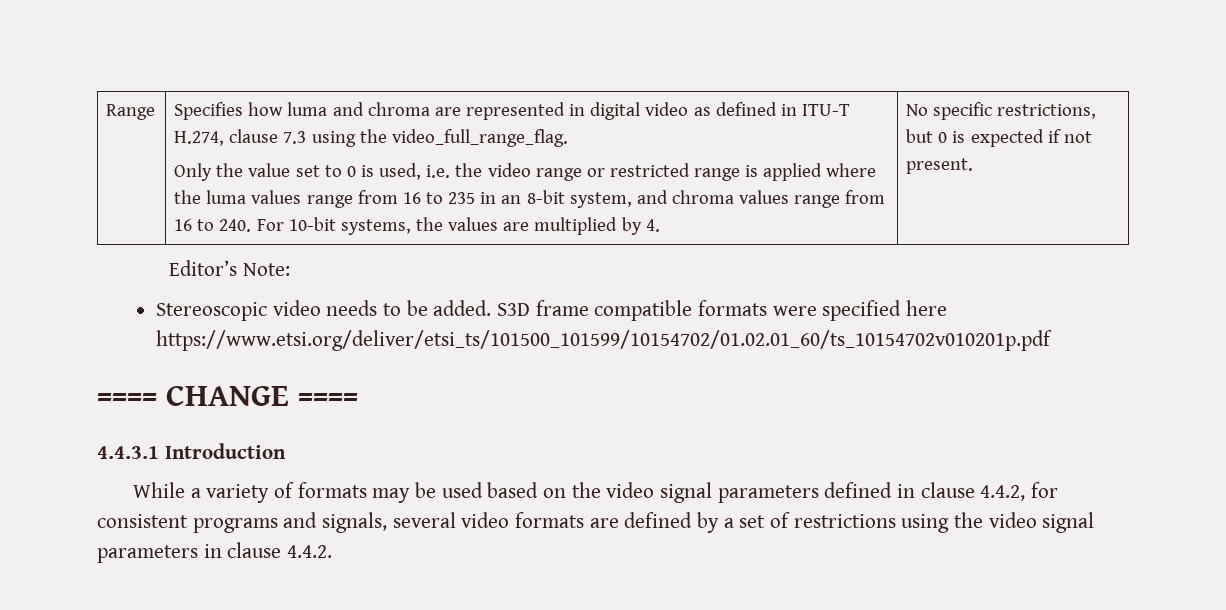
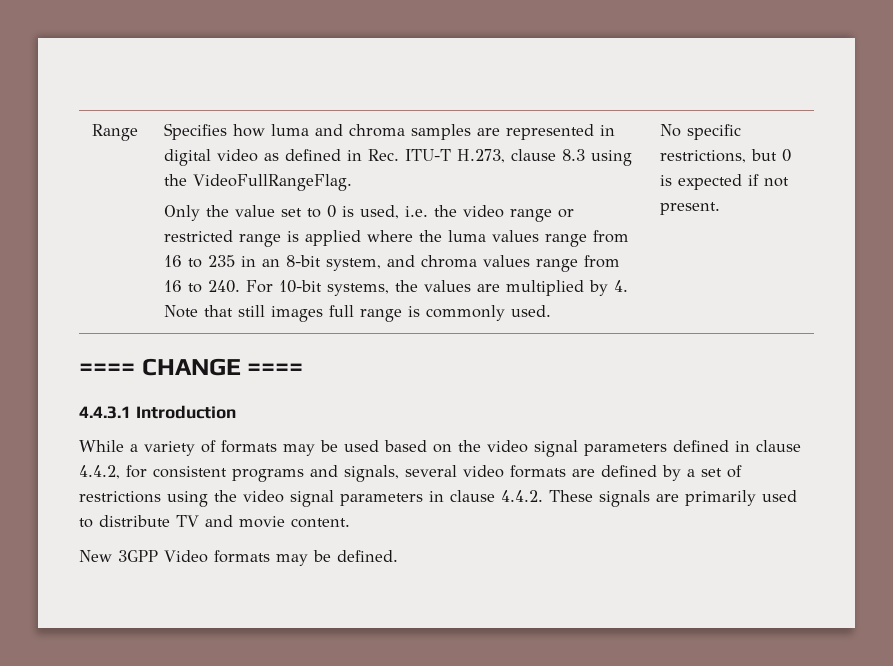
(430, 109) none -> [410,124,471,140] samples
[801,104,850,116] [174,129,568,147] ITU-T H.274, clause 7.3 using the video_full_range_flag. -> [367,149,632,166] [163,174,352,191] Rec. ITU-T H.273, clause 8.3 using the VideoFullRangeFlag.
(660, 225) none -> [163,305,551,322] Note that still images full range is commonly used.
[168,260,290,276] [156,300,948,321] [156,330,1053,351] // Editor’s Note: // Stereoscopic video needs to be added. S3D frame compatible formats were specified here https://www.etsi.org/deliver/etsi_ts/101500_101599/10154702/01.02.01_60/ts_10154702v010201p.pdf -> (720, 208) none
(333, 551) none -> [549,490,797,507] [79,515,350,528] [79,550,398,566] These signals are primarily used to distribute TV and movie content. // New 3GPP Video formats may be defined.

